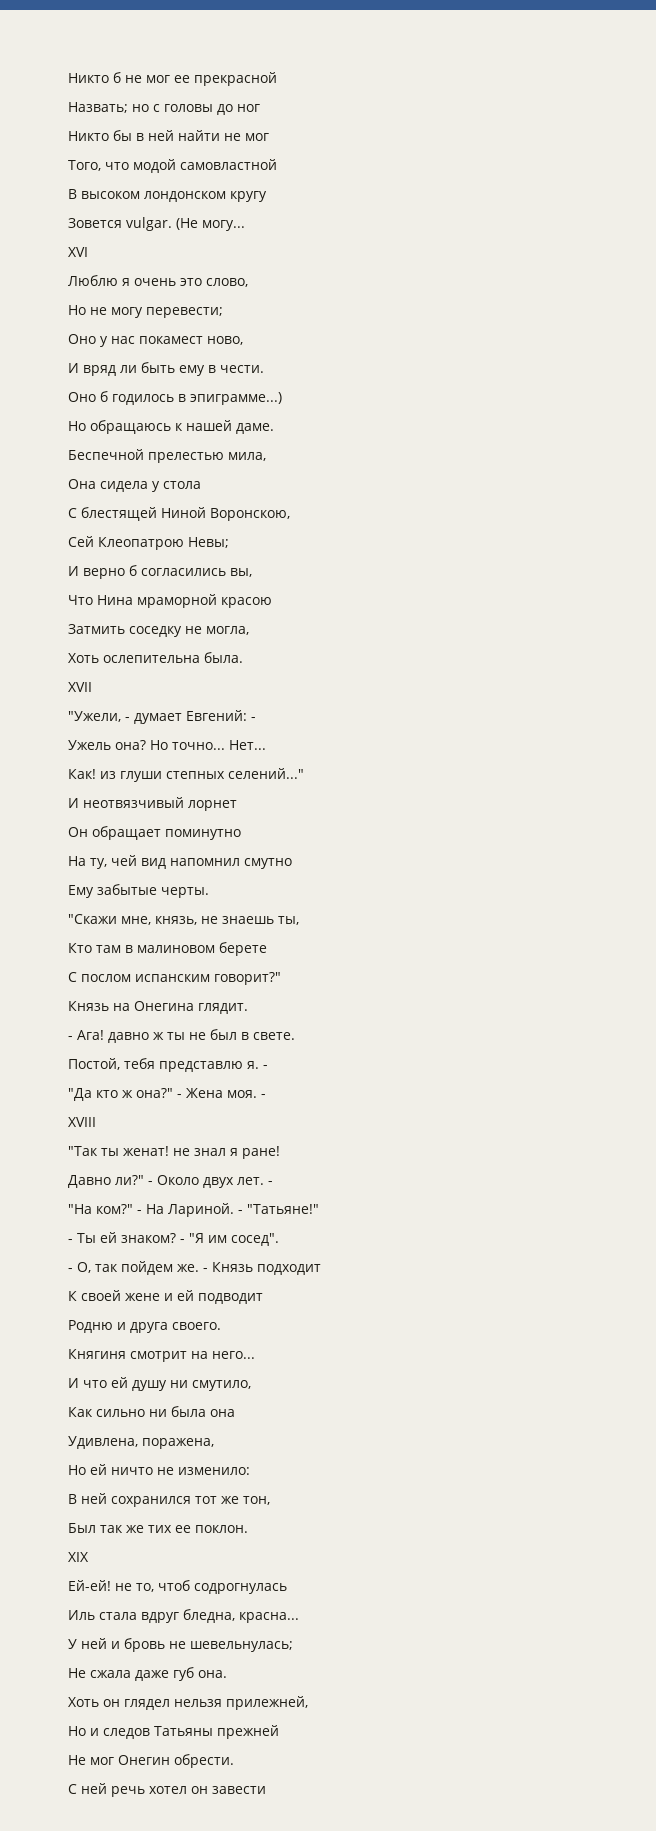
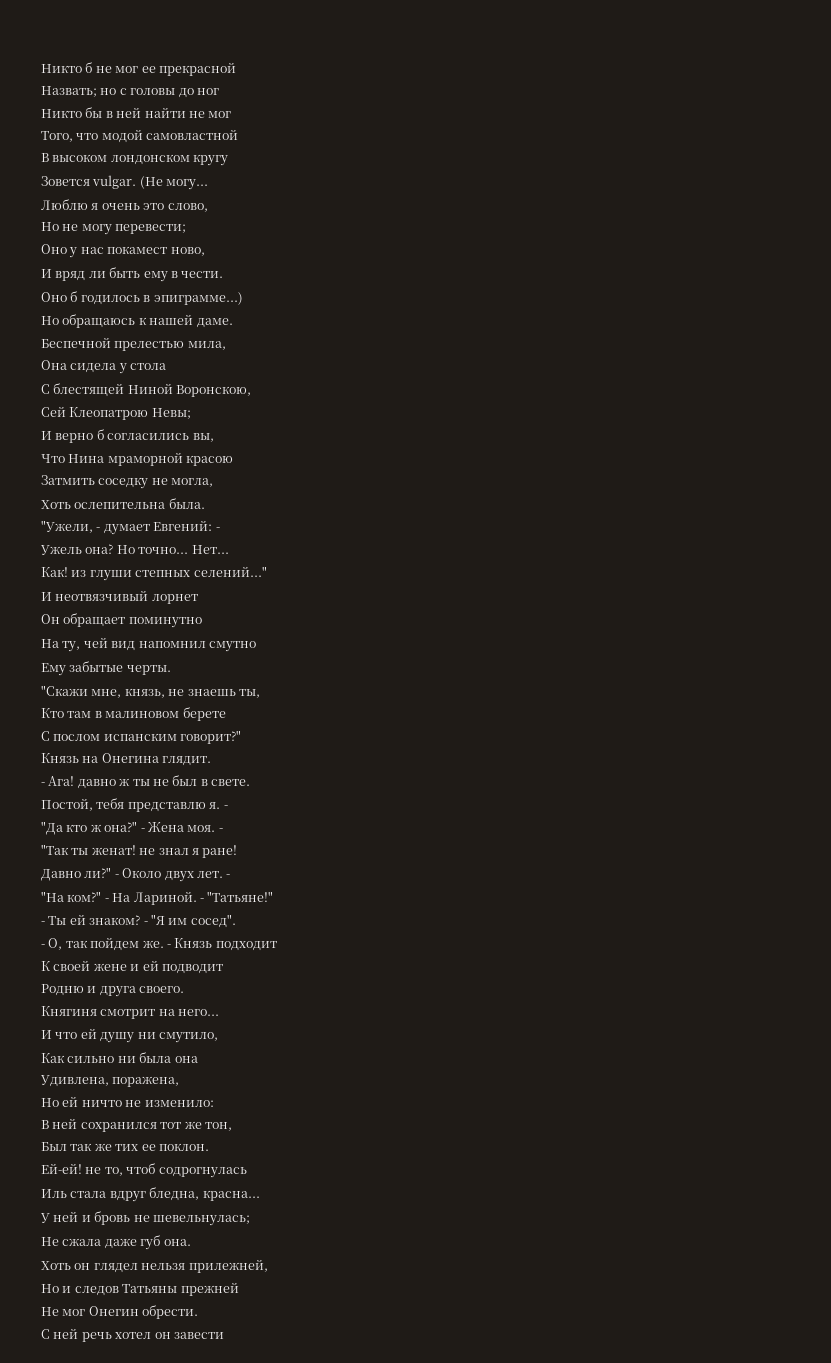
[68,247,88,257] // XVI -> (209, 184) none
[68,682,92,692] // XVII -> (205, 503) none
[68,1117,96,1127] // XVIII -> (223, 830) none
[68,1552,89,1562] // XIX -> (209, 1147) none

